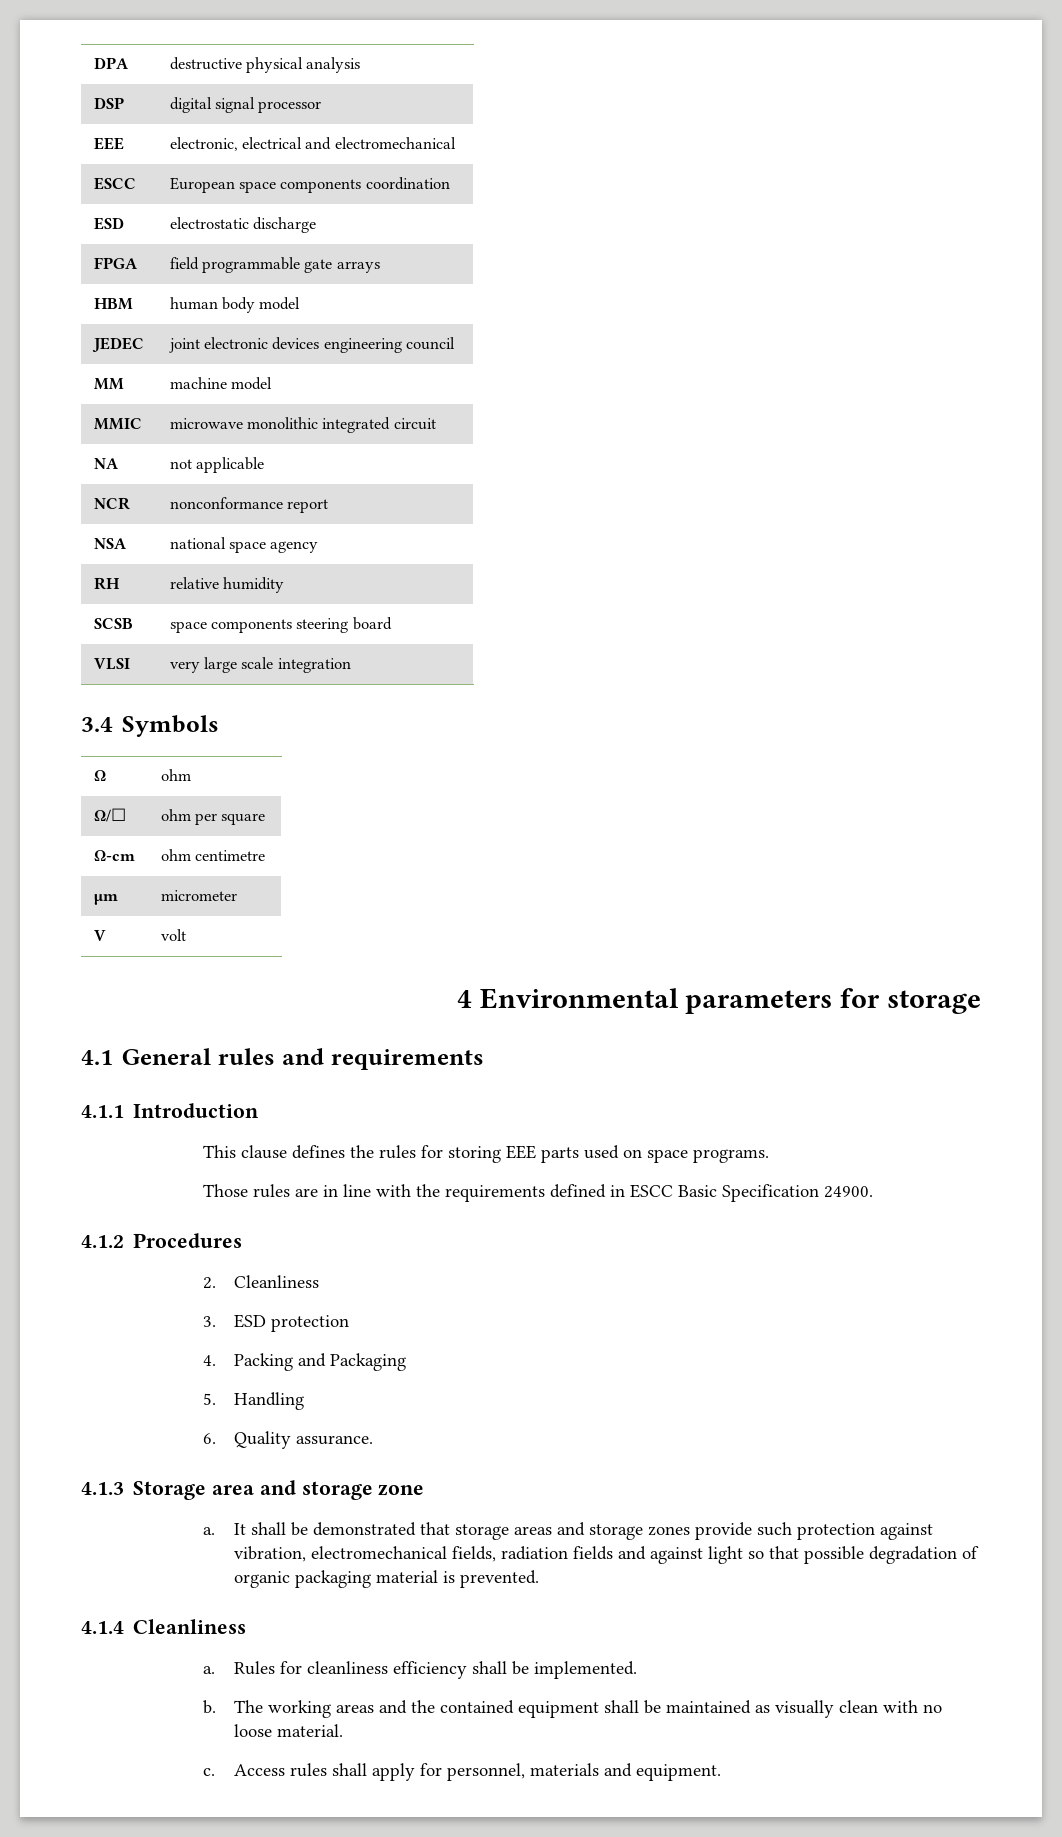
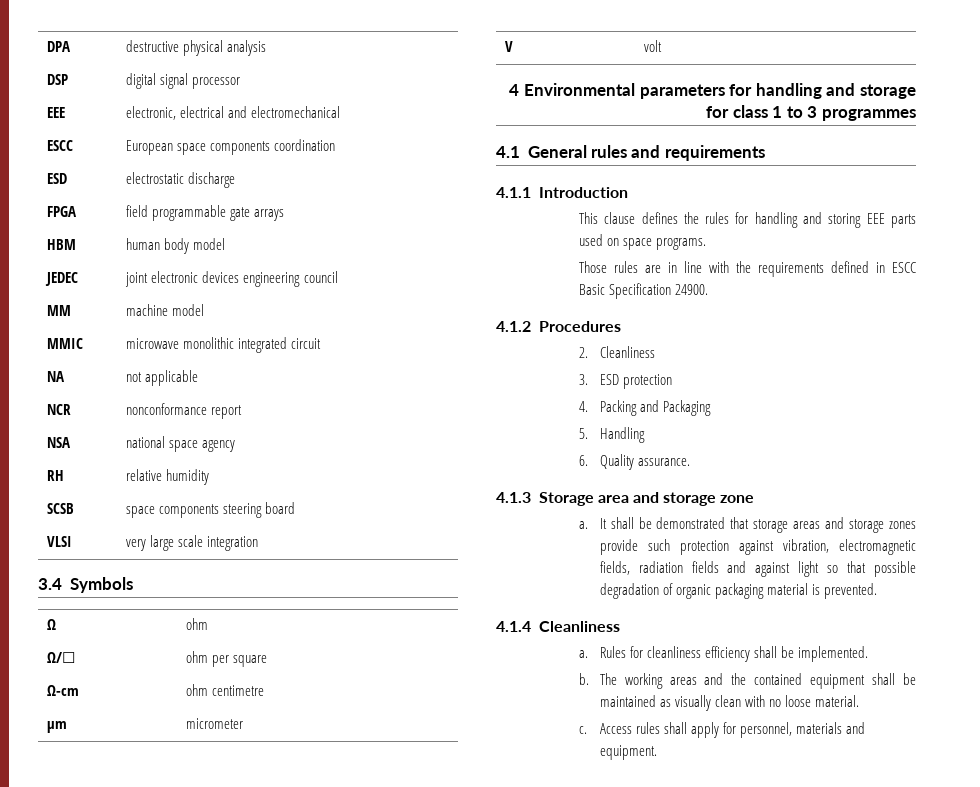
[887,990,982,1014] storage -> [755,83,916,99] [706,105,916,121] handling and storage for class 1 to 3 programmes
(444, 1151) none -> [754,212,823,228] handling and
[310,1546,447,1559] electromechanical -> [839,539,916,555] electromagnetic

